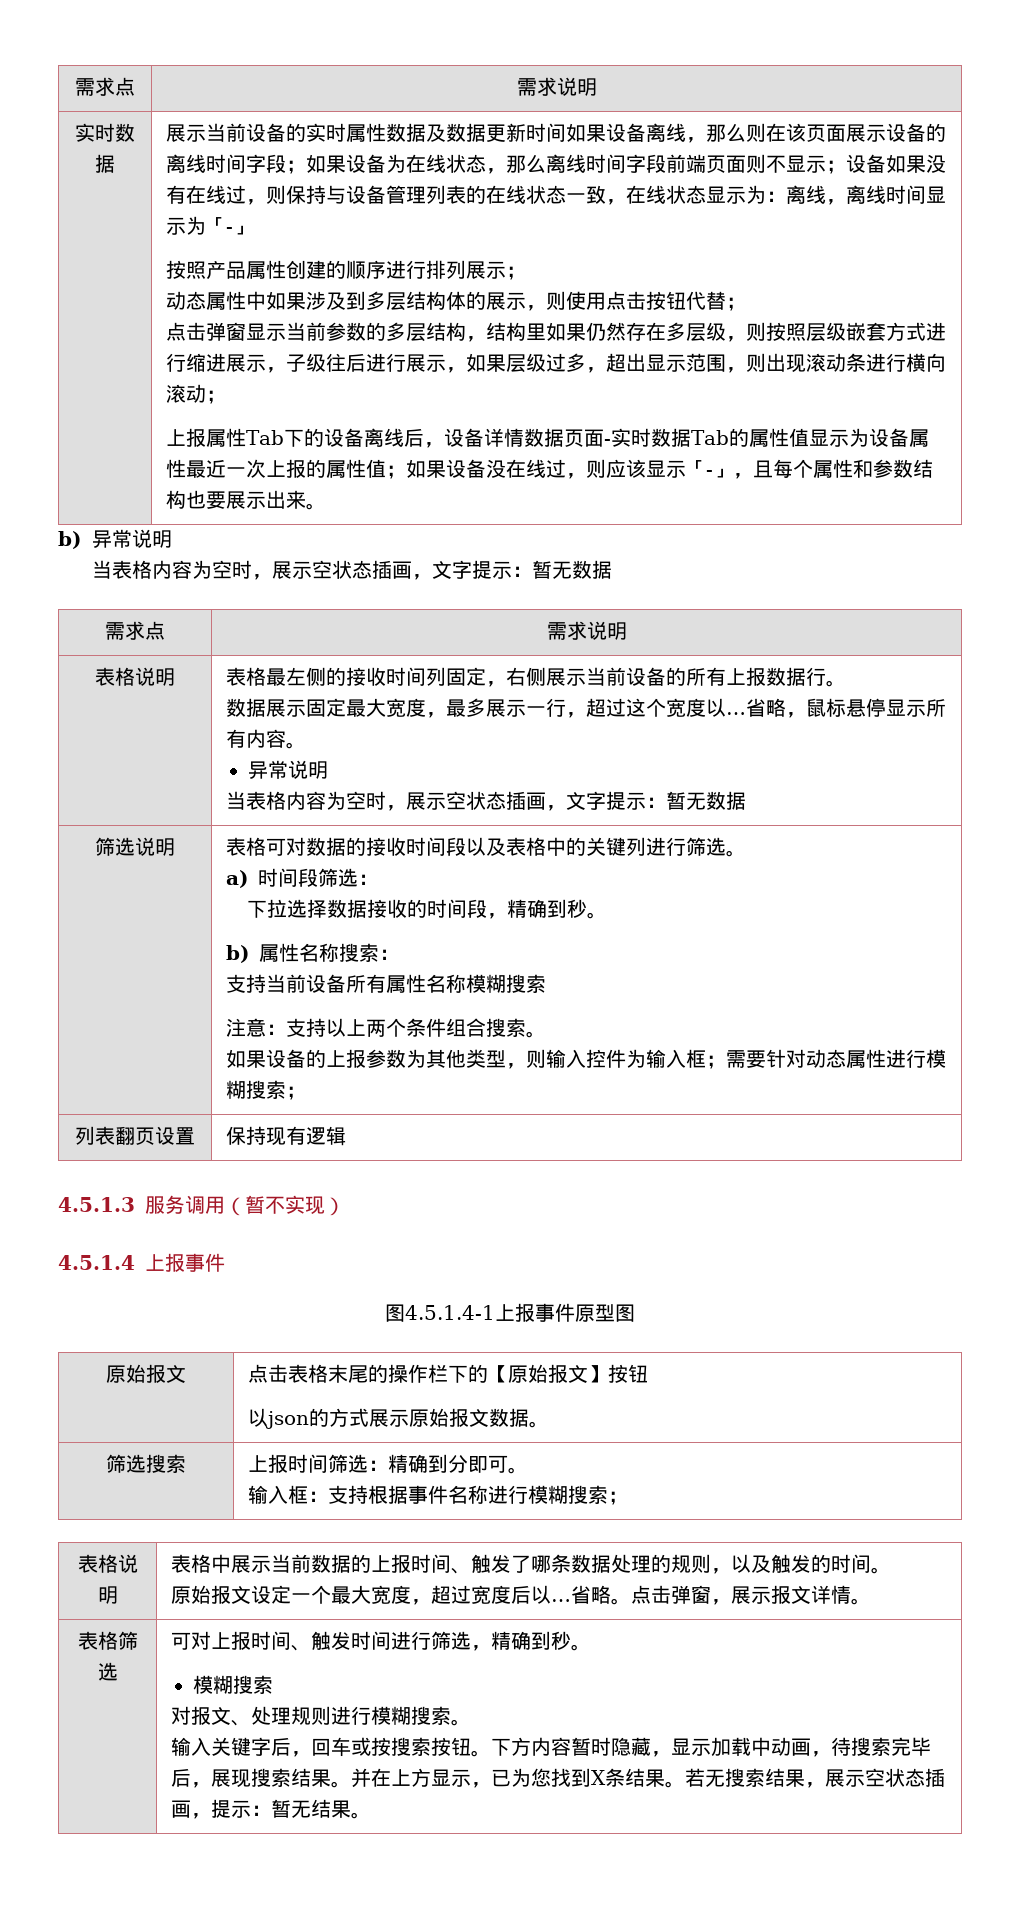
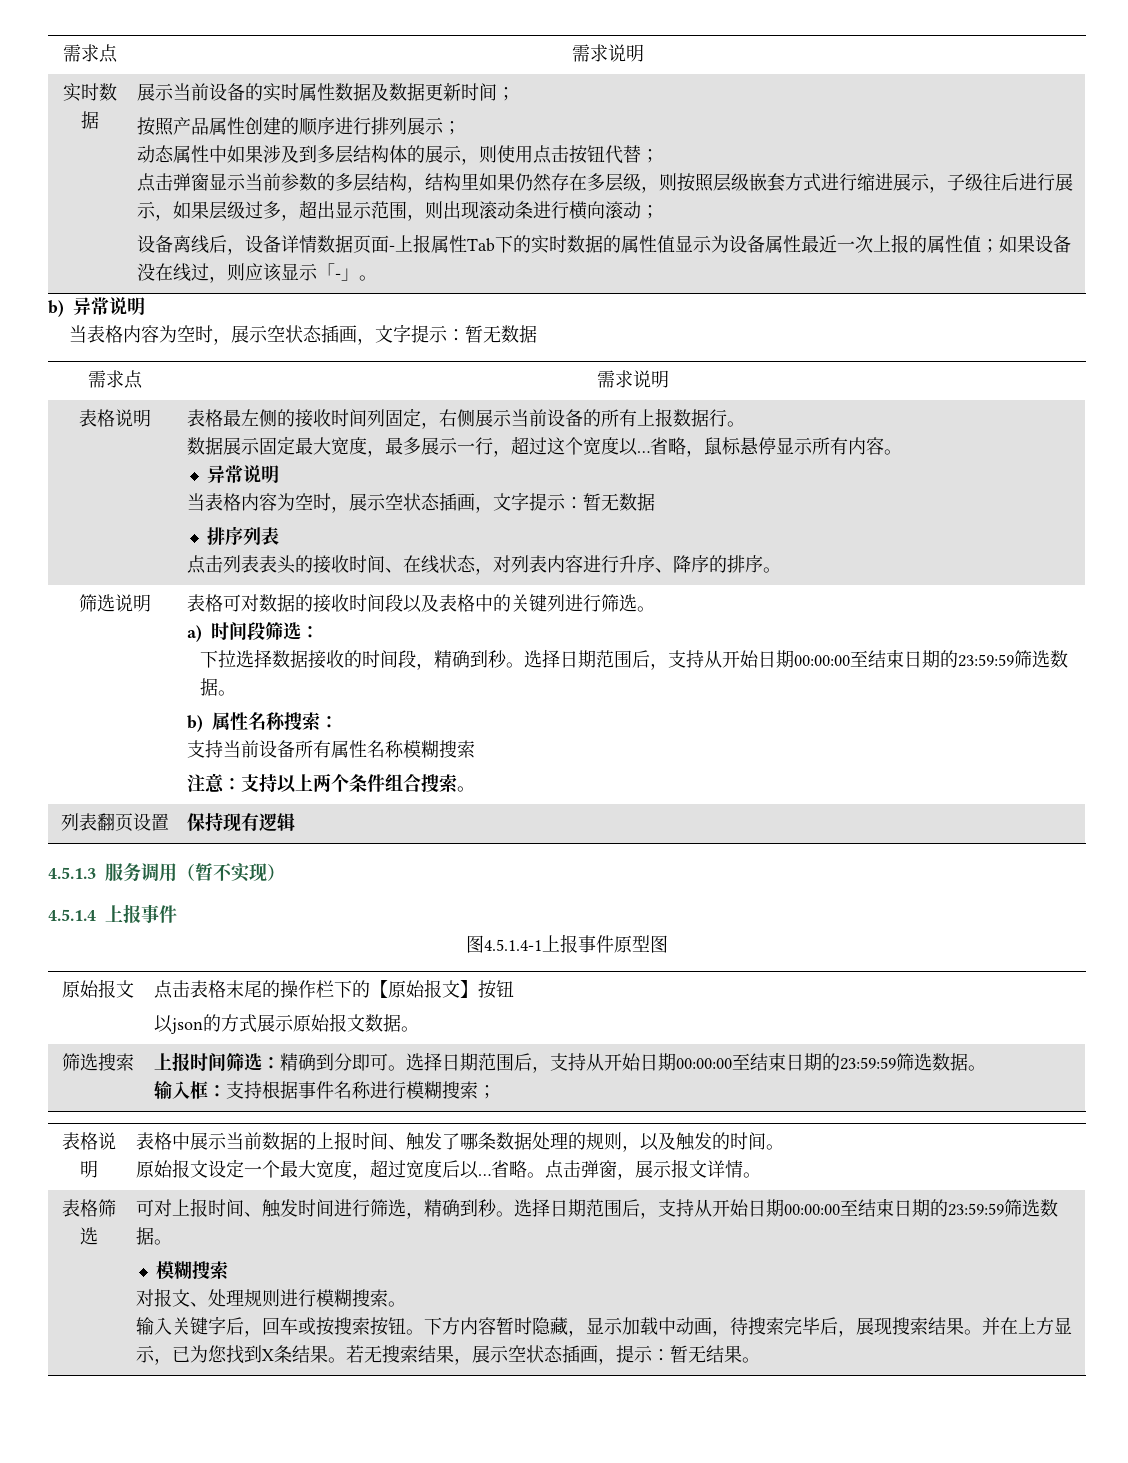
[566,123,947,143] [166,154,947,174] [166,185,947,205] [166,216,254,235] 如果设备离线，那么则在该页面展示设备的离线时间字段；如果设备为在线状态，那么离线时间字段前端页面则不显示；设备如果没有在线过，则保持与设备管理列表的在线状态一致，在线状态显示为：离线，离线时间显示为「-」 -> [497,87,516,101] ；
[166,428,325,447] 上报属性Tab下的 -> (660, 212) none
[611,428,730,447] 实时数据Tab -> [395,234,604,254] 上报属性Tab下的实时数据
[733,459,934,479] [166,490,307,509] ，且每个属性和参数结构也要展示出来 -> (360, 274) none
(747, 800) none -> [207,526,280,546] [187,555,782,575] // 排序列表 // 点击列表表头的接收时间、在线状态，对列表内容进行升序、降序的排序。
(607, 915) none -> [523,649,1068,670] [199,678,236,696] 选择日期范围后，支持从开始日期00:00:00至结束日期的23:59:59筛选数据。
[226,1049,947,1069] [226,1080,307,1100] // 如果设备的上报参数为其他类型，则输入控件为输入框；需要针对动态属性进行模糊搜索； -> (476, 789) none
(529, 1470) none -> [406,1052,987,1073] 选择日期范围后，支持从开始日期00:00:00至结束日期的23:59:59筛选数据。
(592, 1647) none -> [514,1198,1059,1219] [136,1227,173,1245] 选择日期范围后，支持从开始日期00:00:00至结束日期的23:59:59筛选数据。

